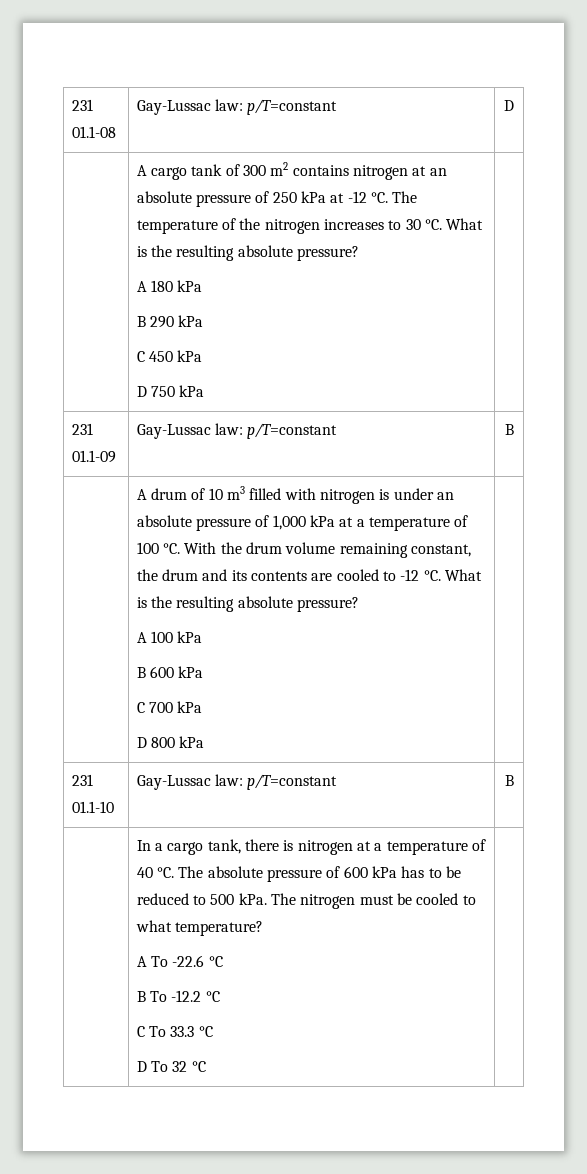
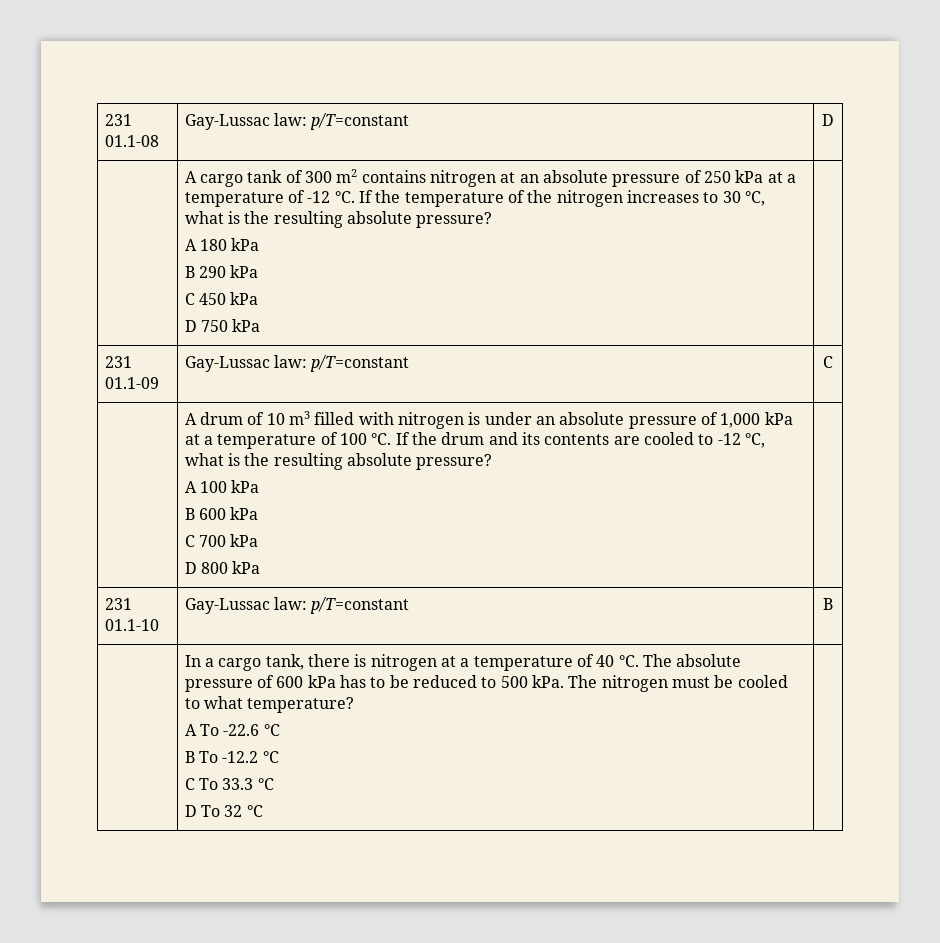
[347,191,418,203] -12 °C. The -> [786,174,796,183] [184,190,401,207] a temperature of -12 °C. If the
[424,218,484,230] °C. What -> [744,191,765,206] [184,211,224,224] °C, what
[504,424,514,435] B -> [823,356,833,368] C
[184,542,471,558] With the drum volume remaining constant, -> [395,432,410,445] If
[423,569,482,581] °C. What -> [744,433,765,448] [184,453,224,466] °C, what

